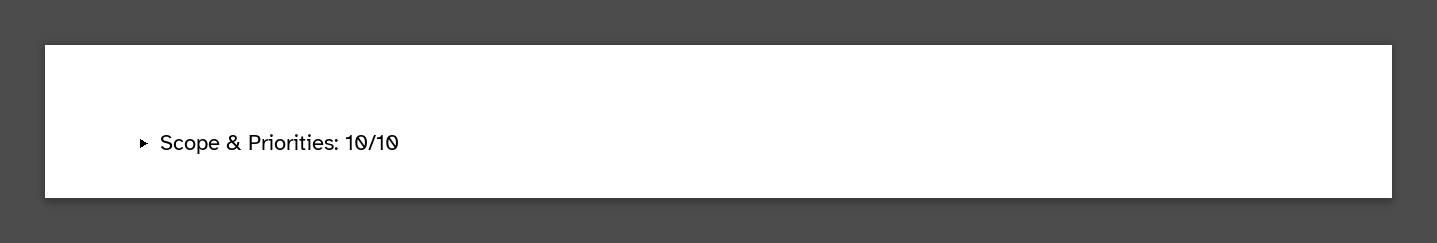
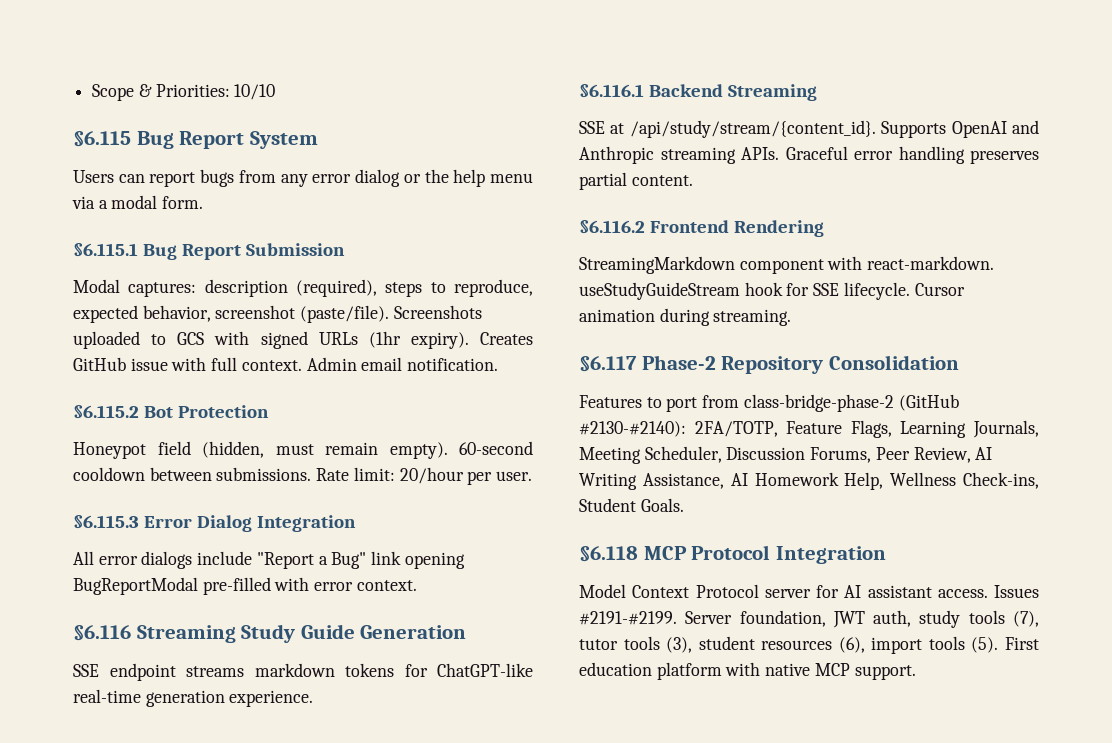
(400, 142) none -> [73,131,318,149] [73,169,533,187] [72,195,204,209] [73,243,346,260] [73,279,533,297] [73,305,482,323] [73,331,533,349] [73,357,499,371] [73,405,270,419] [73,441,533,459] [73,467,533,485] [73,515,357,532] [73,551,465,569] [73,577,417,595] [73,624,467,643] [73,663,533,681] [73,689,314,707] [579,84,818,101] [579,120,1039,138] [579,146,1039,164] [579,172,693,190] [579,220,825,237] [579,256,995,274] [579,282,965,300] [579,308,792,326] [579,355,959,374] [579,394,959,412] [579,420,1039,438] [579,446,993,464] [579,472,1039,490] [579,498,684,512] [579,545,886,564] [579,584,1039,598] [579,610,1039,628] [579,636,1039,654] [579,662,916,680] // §6.115 Bug Report System // Users can report bugs from any error dialog or the help menu via a modal form. // §6.115.1 Bug Report Submission // Modal captures: description (required), steps to reproduce, expected behavior, screenshot (paste/file). Screenshots uploaded to GCS with signed URLs (1hr expiry). Creates GitHub issue with full context. Admin email notification. // §6.115.2 Bot Protection // Honeypot field (hidden, must remain empty). 60-second cooldown between submissions. Rate limit: 20/hour per user. // §6.115.3 Error Dialog Integration // All error dialogs include "Report a Bug" link opening BugReportModal pre-filled with error context. // §6.116 Streaming Study Guide Generation // SSE endpoint streams markdown tokens for ChatGPT-like real-time generation experience. // §6.116.1 Backend Streaming // SSE at /api/study/stream/{content_id}. Supports OpenAI and Anthropic streaming APIs. Graceful error handling preserves partial content. // §6.116.2 Frontend Rendering // StreamingMarkdown component with react-markdown. useStudyGuideStream hook for SSE lifecycle. Cursor animation during streaming. // §6.117 Phase-2 Repository Consolidation // Features to port from class-bridge-phase-2 (GitHub #2130-#2140): 2FA/TOTP, Feature Flags, Learning Journals, Meeting Scheduler, Discussion Forums, Peer Review, AI Writing Assistance, AI Homework Help, Wellness Check-ins, Student Goals. // §6.118 MCP Protocol Integration // Model Context Protocol server for AI assistant access. Issues #2191-#2199. Server foundation, JWT auth, study tools (7), tutor tools (3), student resources (6), import tools (5). First education platform with native MCP support.

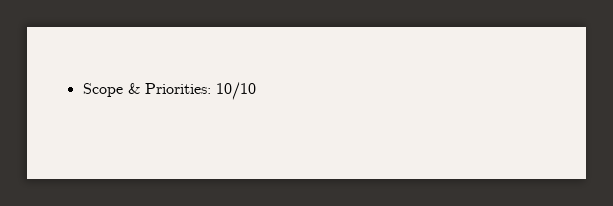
[73,131,318,149] [73,169,533,187] [72,195,204,209] [73,243,346,260] [73,279,533,297] [73,305,482,323] [73,331,533,349] [73,357,499,371] [73,405,270,419] [73,441,533,459] [73,467,533,485] [73,515,357,532] [73,551,465,569] [73,577,417,595] [73,624,467,643] [73,663,533,681] [73,689,314,707] [579,84,818,101] [579,120,1039,138] [579,146,1039,164] [579,172,693,190] [579,220,825,237] [579,256,995,274] [579,282,965,300] [579,308,792,326] [579,355,959,374] [579,394,959,412] [579,420,1039,438] [579,446,993,464] [579,472,1039,490] [579,498,684,512] [579,545,886,564] [579,584,1039,598] [579,610,1039,628] [579,636,1039,654] [579,662,916,680] // §6.115 Bug Report System // Users can report bugs from any error dialog or the help menu via a modal form. // §6.115.1 Bug Report Submission // Modal captures: description (required), steps to reproduce, expected behavior, screenshot (paste/file). Screenshots uploaded to GCS with signed URLs (1hr expiry). Creates GitHub issue with full context. Admin email notification. // §6.115.2 Bot Protection // Honeypot field (hidden, must remain empty). 60-second cooldown between submissions. Rate limit: 20/hour per user. // §6.115.3 Error Dialog Integration // All error dialogs include "Report a Bug" link opening BugReportModal pre-filled with error context. // §6.116 Streaming Study Guide Generation // SSE endpoint streams markdown tokens for ChatGPT-like real-time generation experience. // §6.116.1 Backend Streaming // SSE at /api/study/stream/{content_id}. Supports OpenAI and Anthropic streaming APIs. Graceful error handling preserves partial content. // §6.116.2 Frontend Rendering // StreamingMarkdown component with react-markdown. useStudyGuideStream hook for SSE lifecycle. Cursor animation during streaming. // §6.117 Phase-2 Repository Consolidation // Features to port from class-bridge-phase-2 (GitHub #2130-#2140): 2FA/TOTP, Feature Flags, Learning Journals, Meeting Scheduler, Discussion Forums, Peer Review, AI Writing Assistance, AI Homework Help, Wellness Check-ins, Student Goals. // §6.118 MCP Protocol Integration // Model Context Protocol server for AI assistant access. Issues #2191-#2199. Server foundation, JWT auth, study tools (7), tutor tools (3), student resources (6), import tools (5). First education platform with native MCP support. -> (256, 91) none

